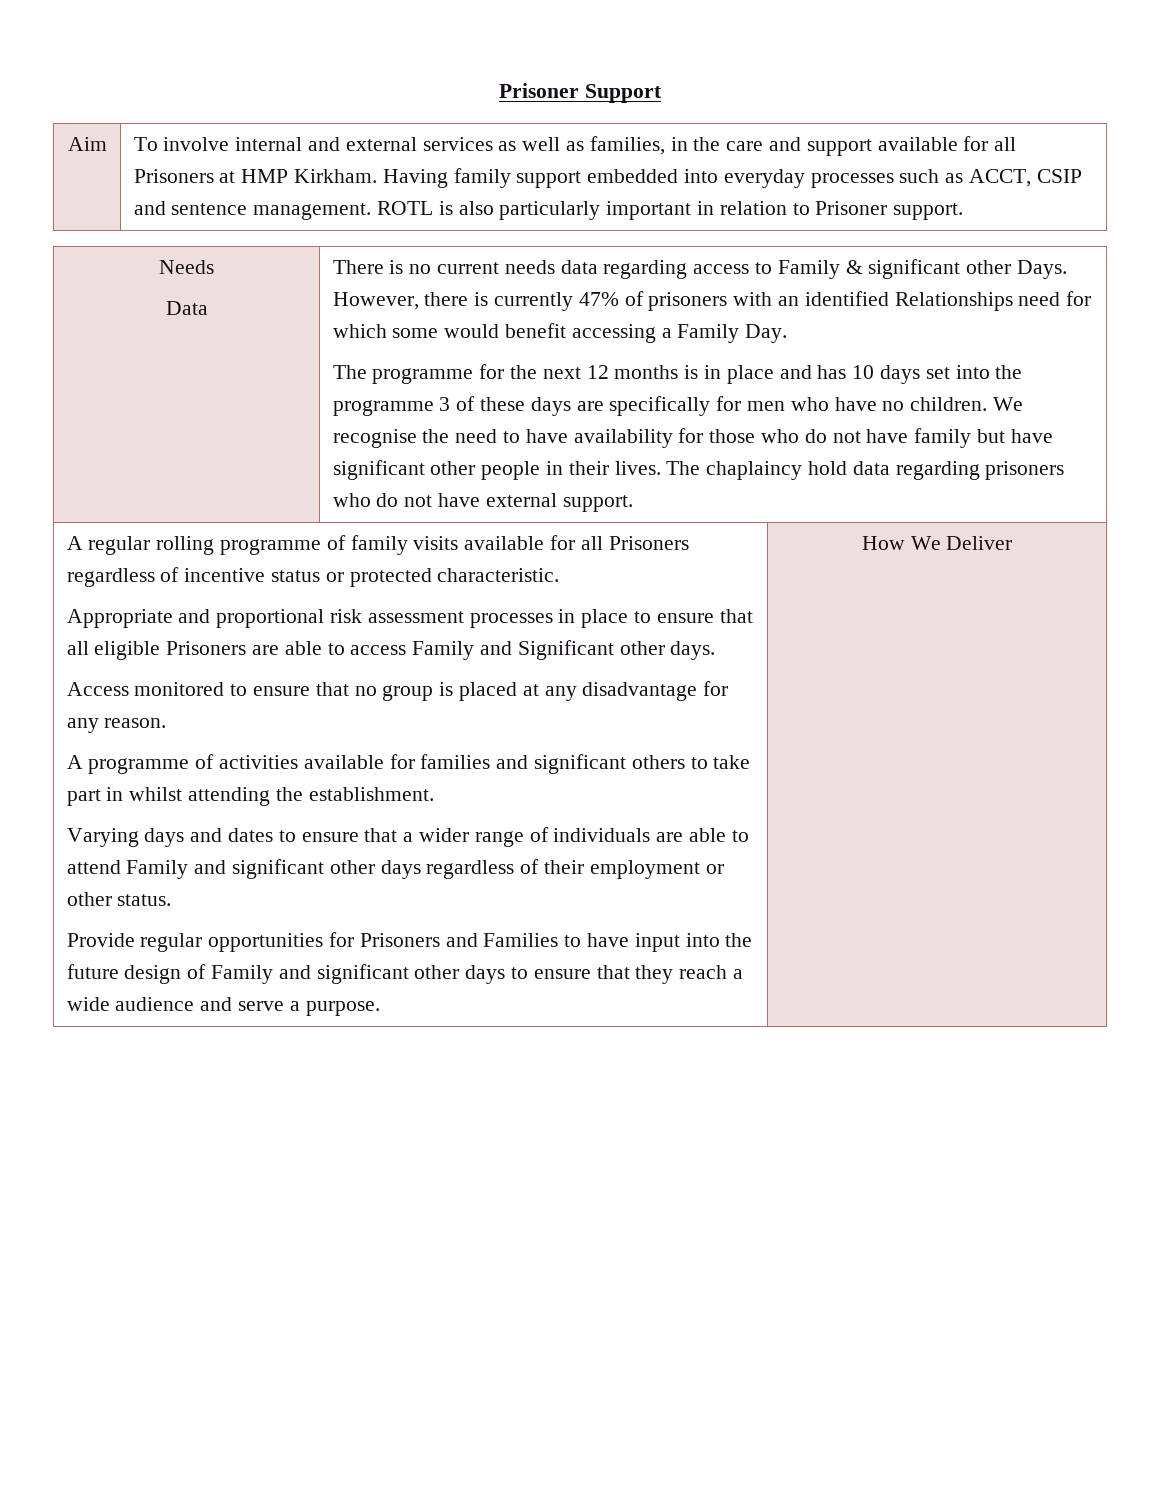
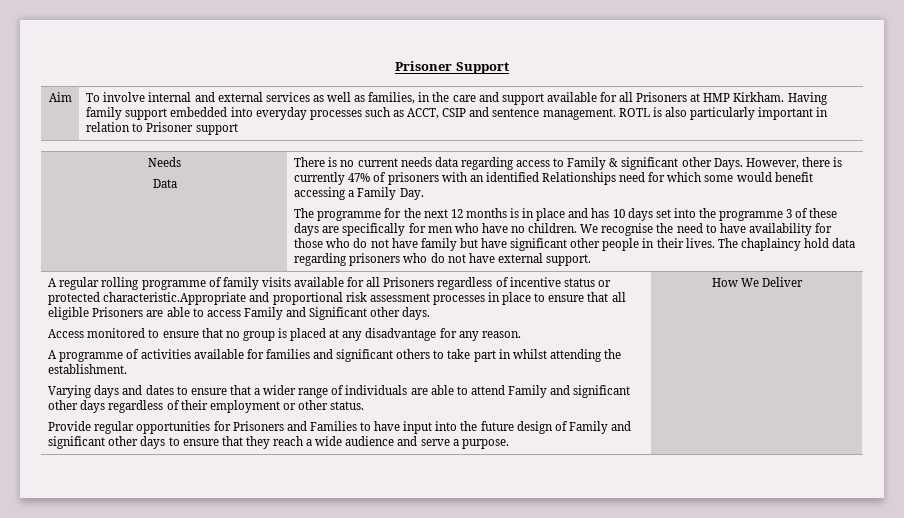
[893,203,964,220] support. -> [195,123,238,135] support
[437,568,560,582] [66,609,173,628] characteristic. // Appropriate -> [103,292,247,305] characteristic.Appropriate

